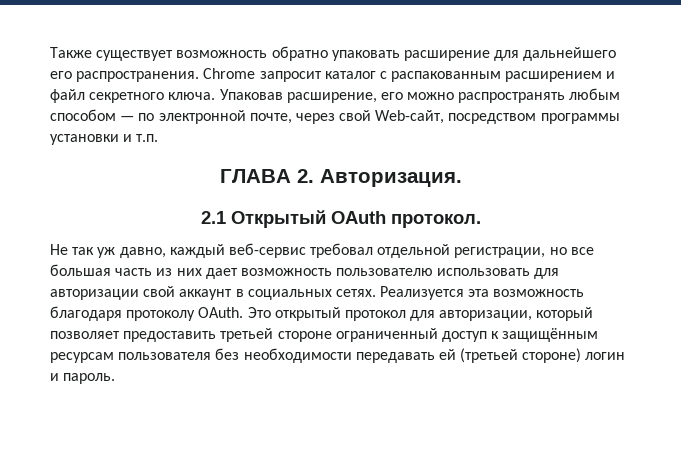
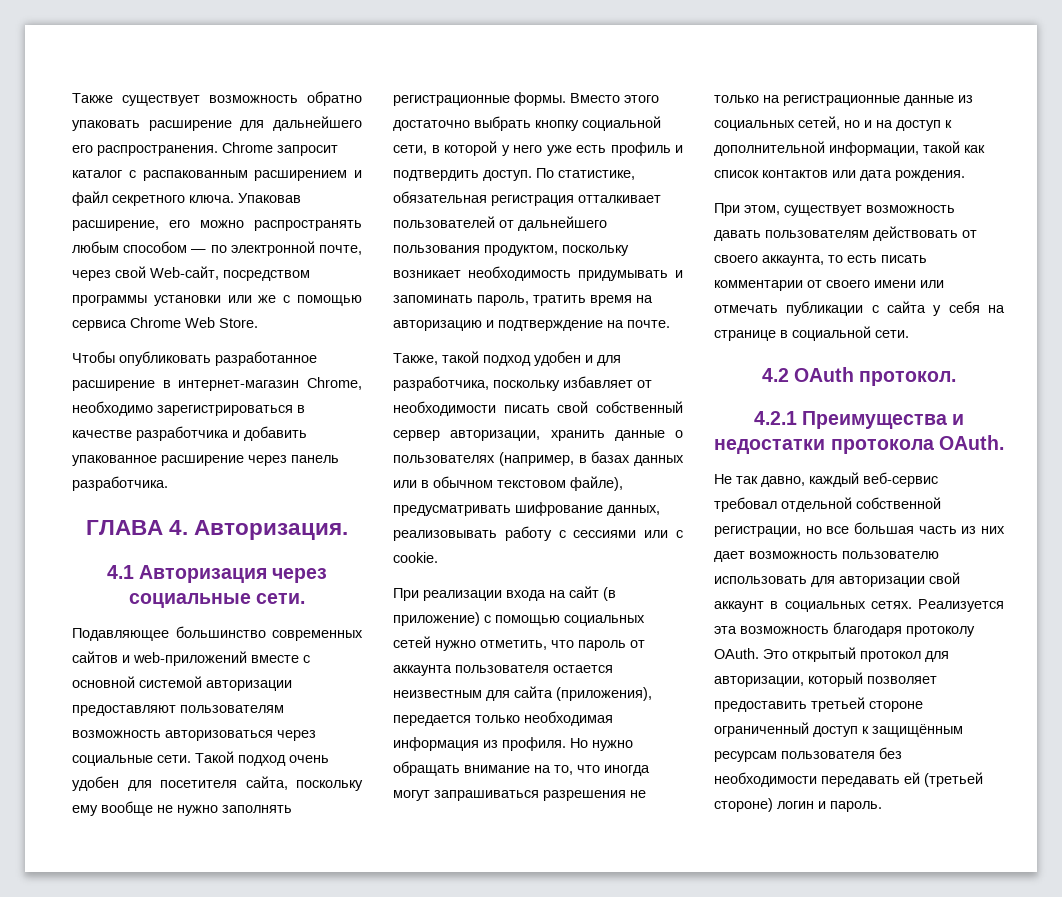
[123,134,159,142] и т.п. -> [227,295,363,306] [72,317,258,331] [72,351,317,366] [72,377,362,391] [72,401,305,416] [72,426,307,441] [72,455,339,466] [72,476,168,491] или же с помощью сервиса Chrome Web Store. // Чтобы опубликовать разработанное расширение в интернет-магазин Chrome, необходимо зарегистрироваться в качестве разработчика и добавить упакованное расширение через панель разработчика.
[296,169,314,183] 2. -> [169,520,188,535] 4.
[200,210,481,228] 2.1 Открытый OAuth протокол. -> [106,565,328,583] [128,593,306,608] [72,626,363,641] [72,651,310,666] [72,676,292,691] [72,705,284,716] [72,730,316,741] [72,751,329,766] [72,776,363,791] [72,801,292,816] [393,92,659,106] [393,116,661,131] [393,141,683,156] [393,168,635,181] [393,191,661,206] [393,216,607,231] [393,245,629,256] [393,266,683,281] [393,295,653,306] [393,320,670,331] [393,351,621,366] [393,376,652,391] [393,401,683,416] [393,430,683,441] [393,451,684,466] [393,476,623,491] [393,502,660,516] [393,526,683,541] [393,552,438,563] [393,586,616,601] [393,612,645,626] [393,636,645,651] [393,665,613,676] [393,686,652,701] [393,711,613,726] [393,737,633,751] [393,761,650,776] [393,790,646,801] [714,95,973,106] [714,116,952,131] [714,141,985,156] [714,170,965,181] [714,203,955,216] [714,226,977,241] [714,255,927,266] [714,280,944,291] [714,301,1005,316] [714,326,909,341] [761,367,957,386] [753,411,965,429] [714,435,1004,454] 4.1 Авторизация через социальные сети. // Подавляющее большинство современных сайтов и web-приложений вместе с основной системой авторизации предоставляют пользователям возможность авторизоваться через социальные сети. Такой подход очень удобен для посетителя сайта, поскольку ему вообще не нужно заполнять регистрационные формы. Вместо этого достаточно выбрать кнопку социальной сети, в которой у него уже есть профиль и подтвердить доступ. По статистике, обязательная регистрация отталкивает пользователей от дальнейшего пользования продуктом, поскольку возникает необходимость придумывать и запоминать пароль, тратить время на авторизацию и подтверждение на почте. // Также, такой подход удобен и для разработчика, поскольку избавляет от необходимости писать свой собственный сервер авторизации, хранить данные о пользователях (например, в базах данных или в обычном текстовом файле), предусматривать шифрование данных, реализовывать работу с сессиями или с cookie. // При реализации входа на сайт (в приложение) с помощью социальных сетей нужно отметить, что пароль от аккаунта пользователя остается неизвестным для сайта (приложения), передается только необходимая информация из профиля. Но нужно обращать внимание на то, что иногда могут запрашиваться разрешения не только на регистрационные данные из социальных сетей, но и на доступ к дополнительной информации, такой как список контактов или дата рождения. // При этом, существует возможность давать пользователям действовать от своего аккаунта, то есть писать комментарии от своего имени или отмечать публикации с сайта у себя на странице в социальной сети. // 4.2 OAuth протокол. // 4.2.1 Преимущества и недостатки протокола OAuth.
[97,247,116,258] уж -> (758, 480) none
(451, 251) none -> [856,497,941,509] собственной

